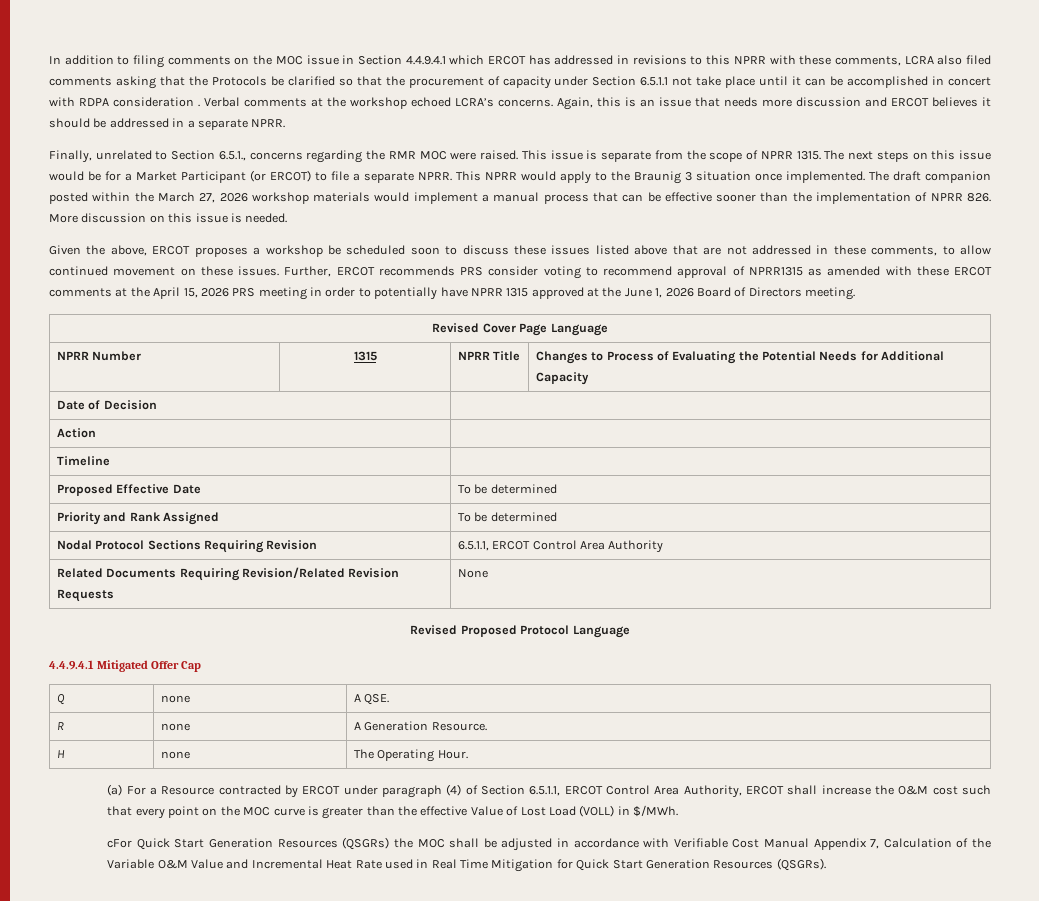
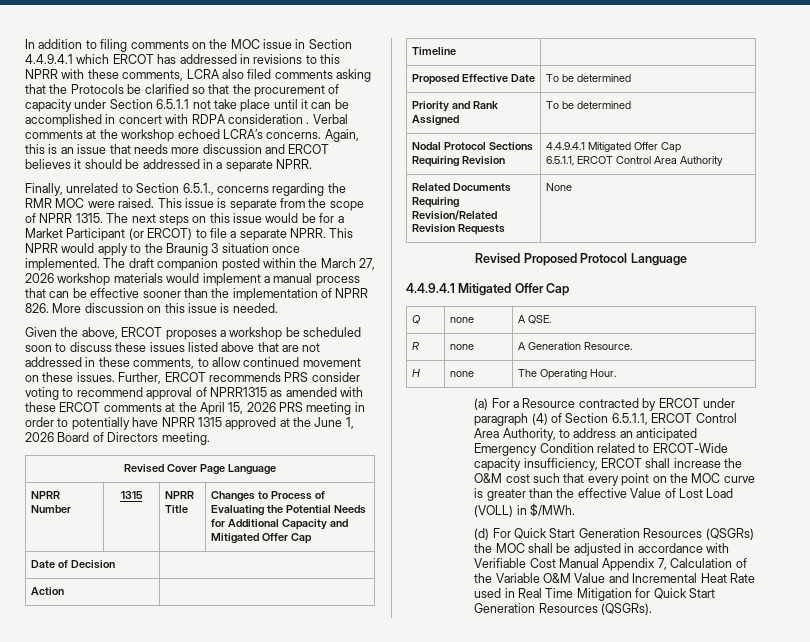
(589, 378) none -> [329,519,348,527] [210,533,312,544] and Mitigated Offer Cap
(318, 545) none -> [545,142,681,153] 4.4.9.4.1 Mitigated Offer Cap //
(742, 791) none -> [559,428,698,441] [474,443,728,456] [474,458,598,471] to address an anticipated Emergency Condition related to ERCOT-Wide capacity insufficiency,
[107,839,133,848] cFor -> [474,528,511,540] (d) For

